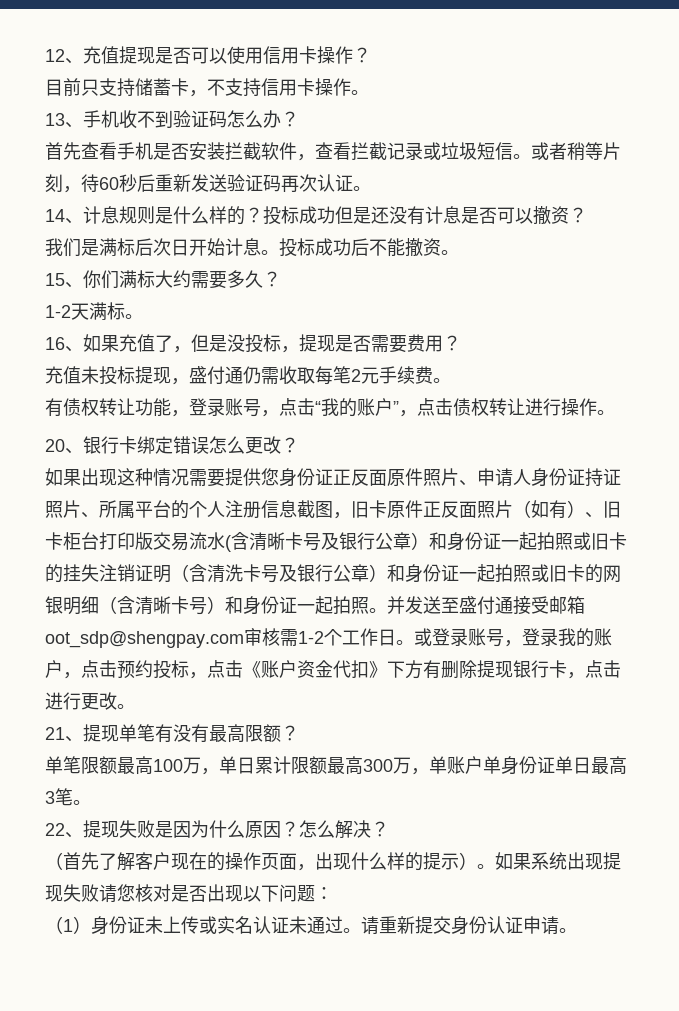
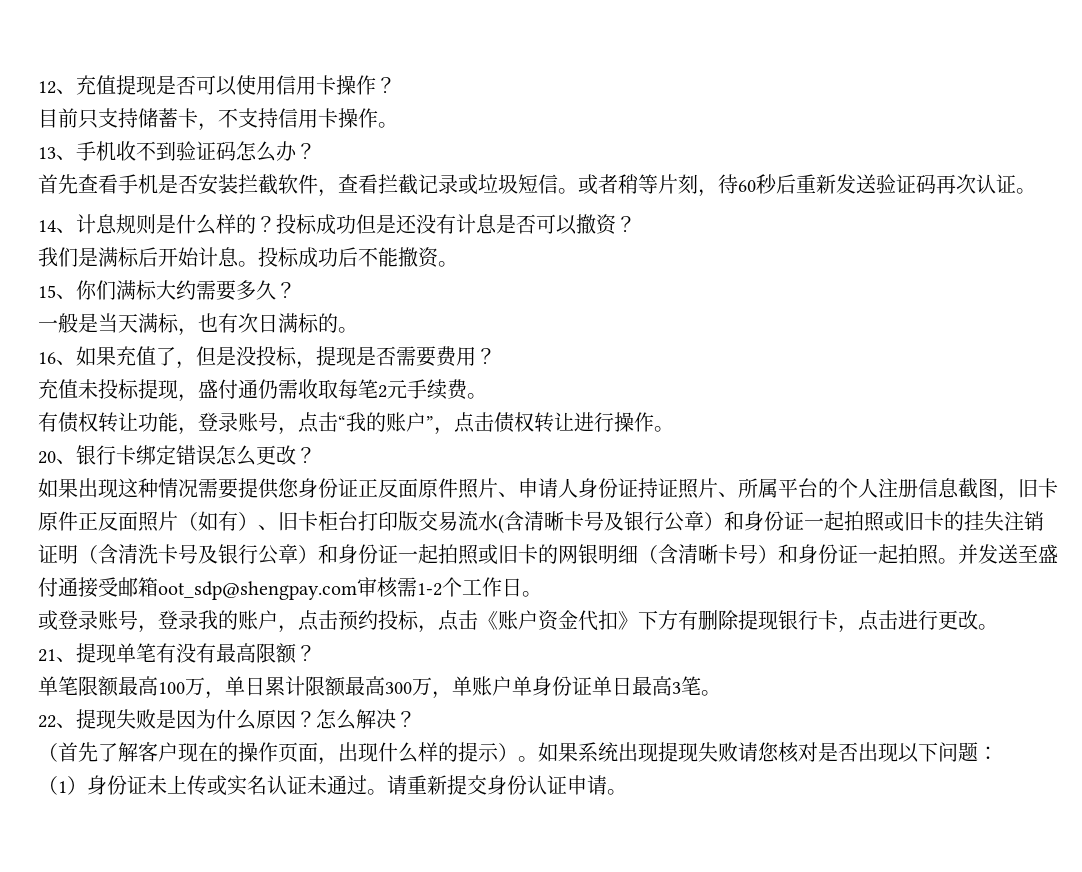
[153,238,189,256] 次日 -> (158, 257) none
[45,302,125,320] 1-2天满标 -> [38,313,338,336] 一般是当天满标，也有次日满标的
(414, 642) none -> (542, 594) //

